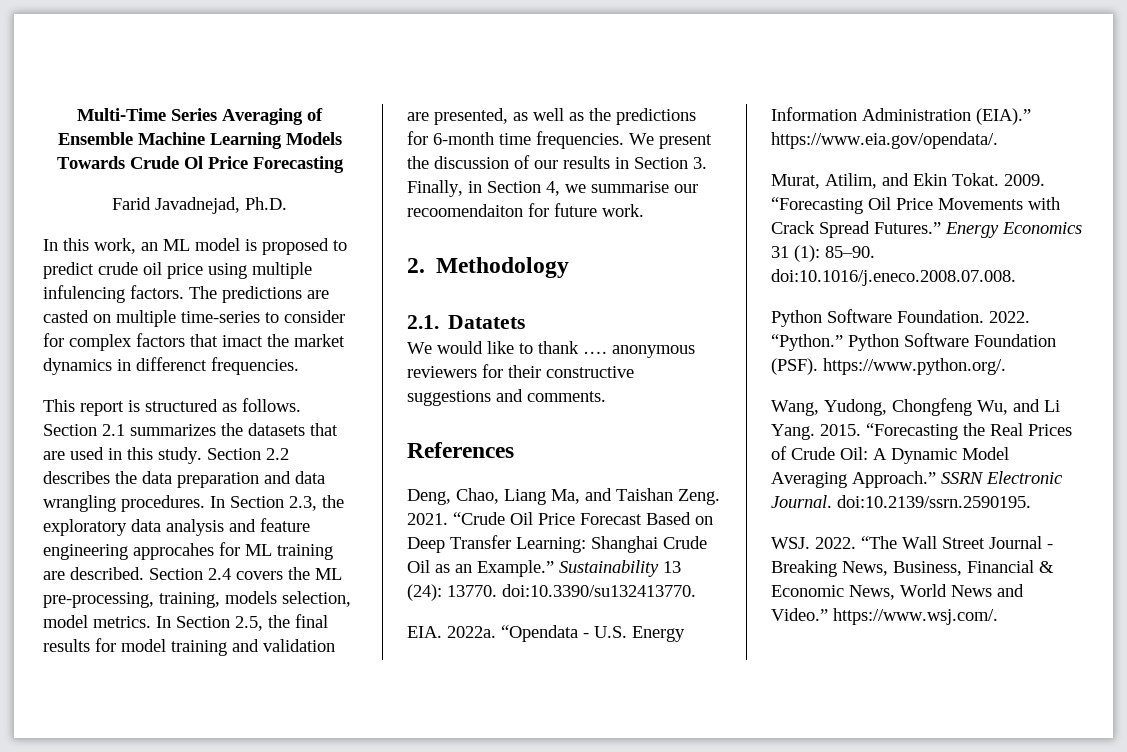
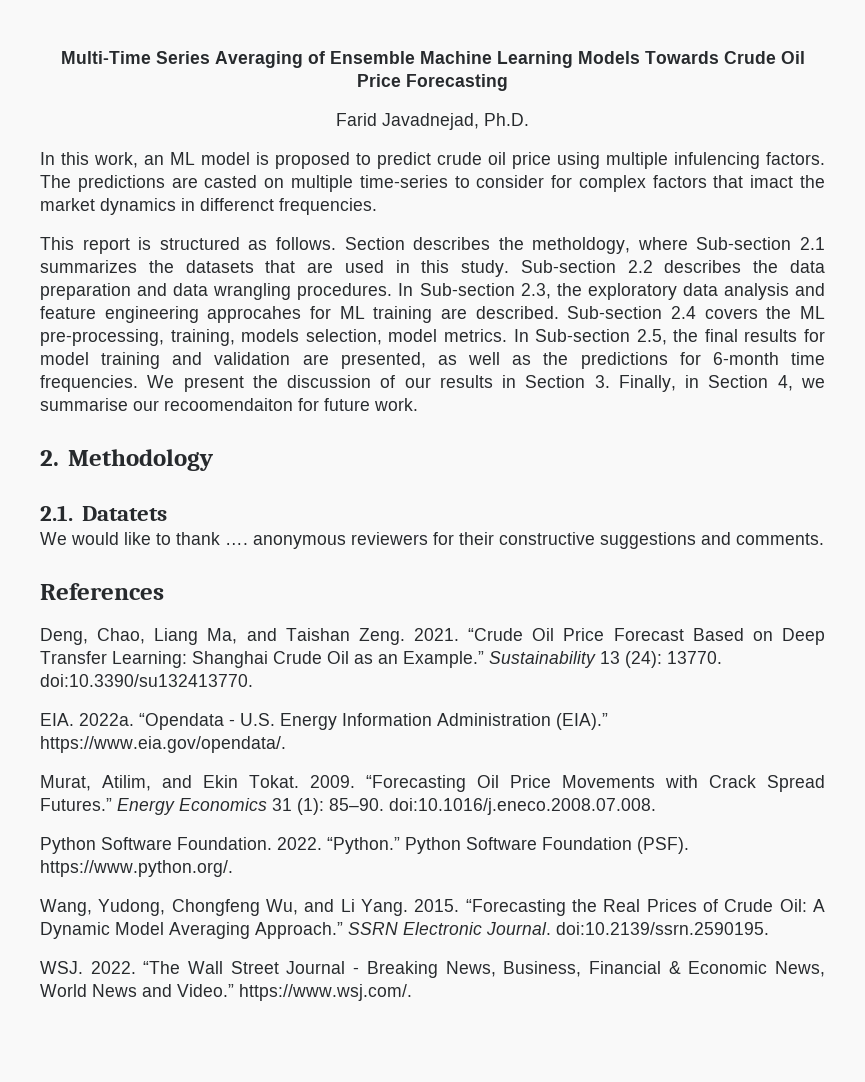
[183,156,203,169] Ol -> [780,51,805,64] Oil
(97, 430) none -> [413,237,792,254] describes the metholdogy, where Sub-section
[207,448,261,460] Section -> [520,260,616,273] Sub-section
[230,496,284,508] Section -> [419,283,515,296] Sub-section
[149,568,203,580] Section -> [567,306,663,319] Sub-section
[176,616,230,628] Section -> [535,329,631,342] Sub-section

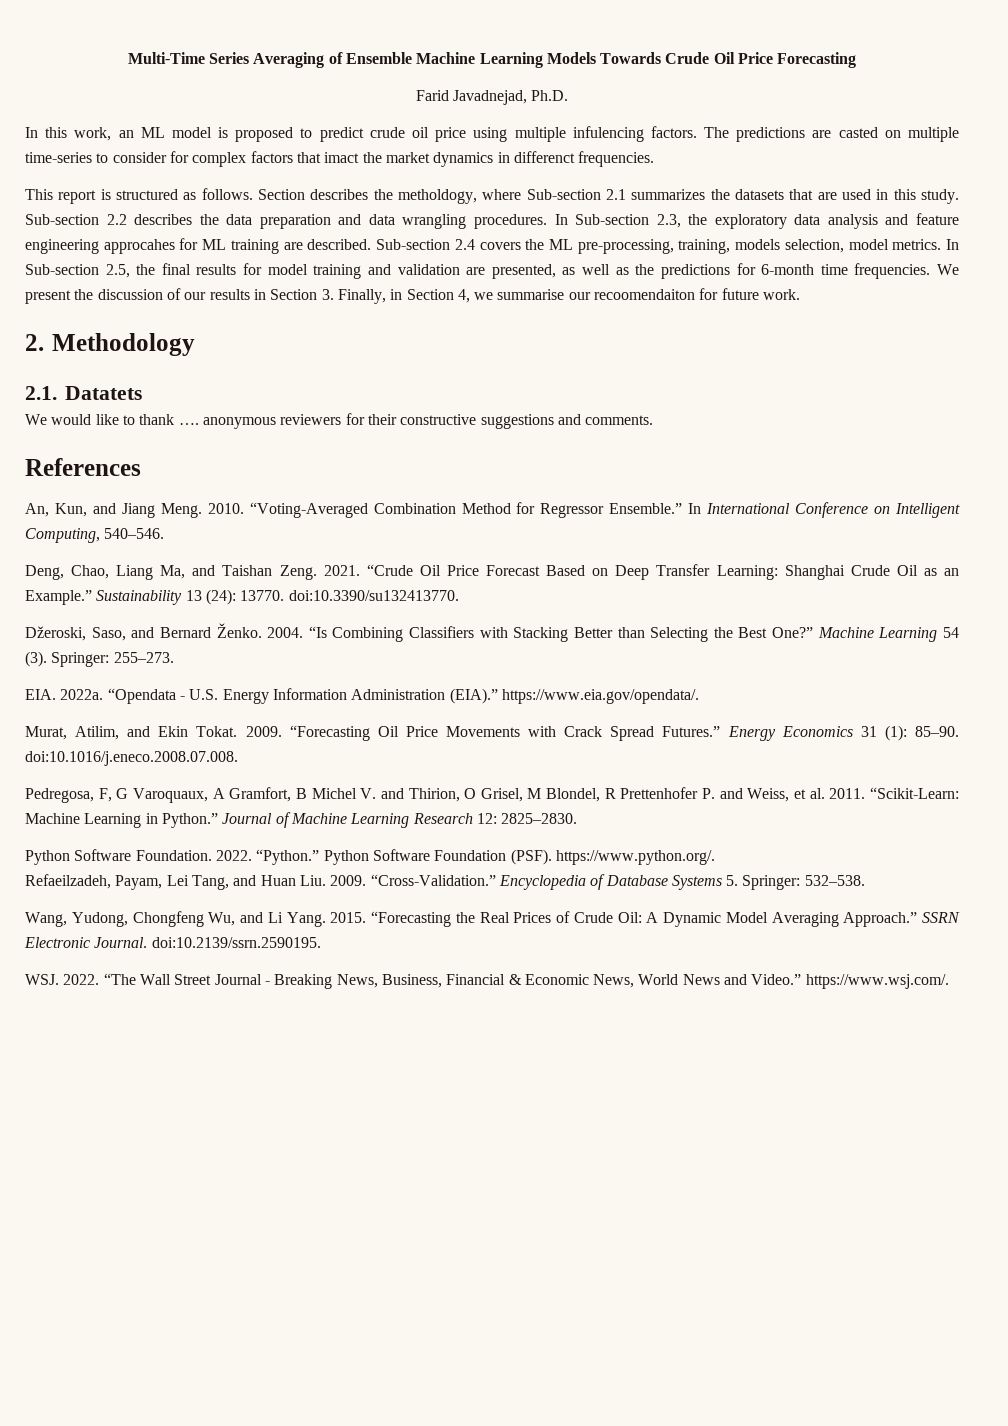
(164, 591) none -> [25,502,960,518] [25,528,165,543] // An, Kun, and Jiang Meng. 2010. “Voting-Averaged Combination Method for Regressor Ensemble.” In International Conference on Intelligent Computing, 540–546.
(253, 680) none -> [25,623,960,642] [25,651,174,667] // Džeroski, Saso, and Bernard Ženko. 2004. “Is Combining Classifiers with Stacking Better than Selecting the Best One?” Machine Learning 54 (3). Springer: 255–273.
(656, 806) none -> [25,787,960,803] [25,812,578,828] // Pedregosa, F, G Varoquaux, A Gramfort, B Michel V. and Thirion, O Grisel, M Blondel, R Prettenhofer P. and Weiss, et al. 2011. “Scikit-Learn: Machine Learning in Python.” Journal of Machine Learning Research 12: 2825–2830.
(233, 868) none -> [25,874,865,890] // Refaeilzadeh, Payam, Lei Tang, and Huan Liu. 2009. “Cross-Validation.” Encyclopedia of Database Systems 5. Springer: 532–538.

